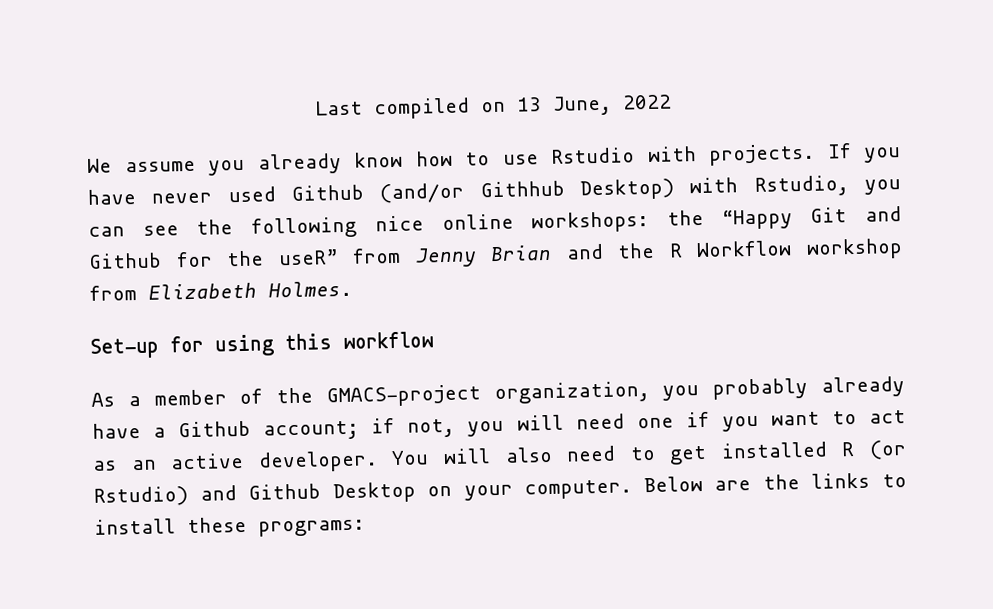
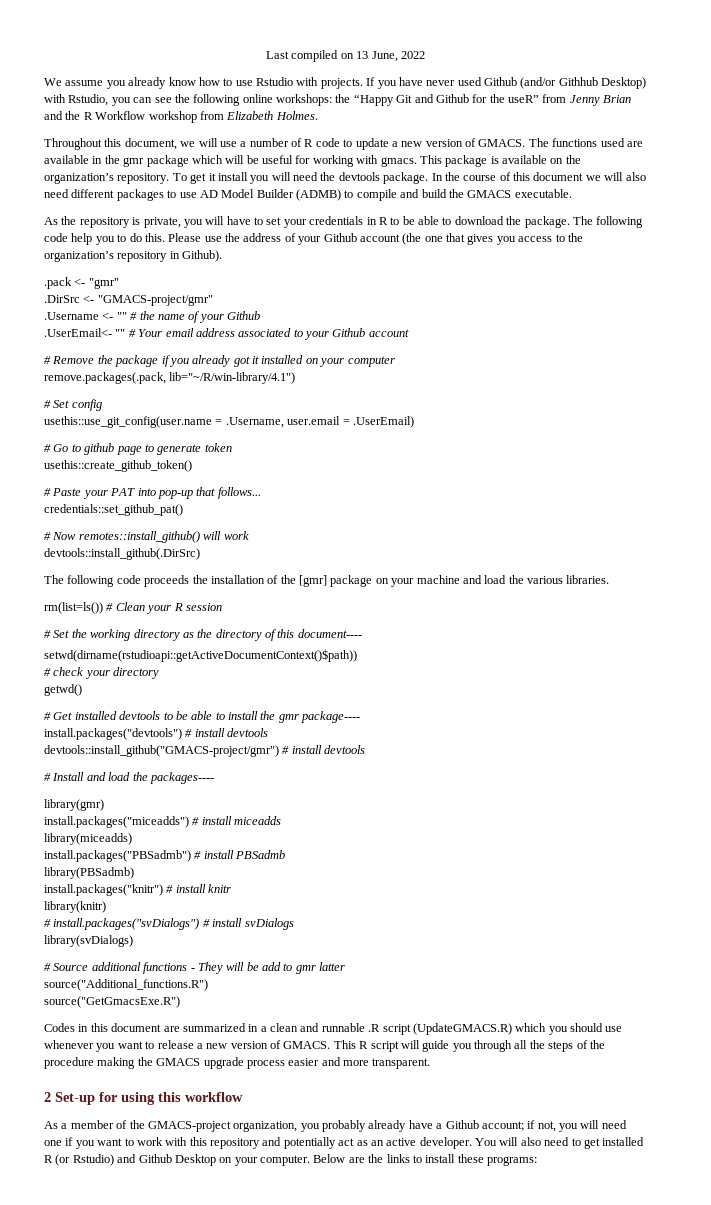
[374,215,424,232] nice -> (241, 100) none
(352, 289) none -> [44,138,643,150] [44,155,581,167] [44,172,646,184] [44,189,572,201] [44,216,644,228] [44,233,583,245] [44,250,223,262] [44,277,119,289] [44,295,213,306] [44,311,260,323] [44,328,409,340] [44,355,395,367] [44,372,296,384] [44,399,102,411] [44,416,414,428] [44,443,232,455] [44,460,192,472] [44,487,261,499] [44,504,183,516] [44,531,249,543] [44,548,200,560] [44,575,610,587] [44,602,222,614] [44,629,362,641] [44,649,357,662] [44,667,160,679] [44,684,82,696] [44,711,361,723] [44,728,269,740] [44,745,366,757] [44,772,214,784] [44,799,104,811] [44,816,282,828] [44,833,132,845] [44,850,286,862] [44,867,134,879] [44,884,232,896] [44,901,106,913] [44,918,294,930] [44,935,133,947] [44,962,346,974] [44,979,208,991] [44,996,180,1008] [44,1023,623,1035] [44,1040,605,1052] [44,1057,431,1069] [44,1092,51,1102] Throughout this document, we will use a number of R code to update a new version of GMACS. The functions used are available in the gmr package which will be useful for working with gmacs. This package is available on the organization’s repository. To get it install you will need the devtools package. In the course of this document we will also need different packages to use AD Model Builder (ADMB) to compile and build the GMACS executable. // As the repository is private, you will have to set your credentials in R to be able to download the package. The following code help you to do this. Please use the address of your Github account (the one that gives you access to the organization’s repository in Github). // .pack <- "gmr" // .DirSrc <- "GMACS-project/gmr" // .Username <- "" # the name of your Github // .UserEmail<- "" # Your email address associated to your Github account // # Remove the package if you already got it installed on your computer // remove.packages(.pack, lib="~/R/win-library/4.1") // # Set config // usethis::use_git_config(user.name = .Username, user.email = .UserEmail) // # Go to github page to generate token // usethis::create_github_token() // # Paste your PAT into pop-up that follows... // credentials::set_github_pat() // # Now remotes::install_github() will work // devtools::install_github(.DirSrc) // The following code proceeds the installation of the [gmr] package on your machine and load the various libraries. // rm(list=ls()) # Clean your R session // # Set the working directory as the directory of this document---- // setwd(dirname(rstudioapi::getActiveDocumentContext()$path)) // # check your directory // getwd() // # Get installed devtools to be able to install the gmr package---- // install.packages("devtools") # install devtools // devtools::install_github("GMACS-project/gmr") # install devtools // # Install and load the packages---- // library(gmr) // install.packages("miceadds") # install miceadds // library(miceadds) // install.packages("PBSadmb") # install PBSadmb // library(PBSadmb) // install.packages("knitr") # install knitr // library(knitr) // # install.packages("svDialogs") # install svDialogs // library(svDialogs) // # Source additional functions - They will be add to gmr latter // source("Additional_functions.R") // source("GetGmacsExe.R") // Codes in this document are summarized in a clean and runnable .R script (UpdateGMACS.R) which you should use whenever you want to release a new version of GMACS. This R script will guide you through all the steps of the procedure making the GMACS upgrade process easier and more transparent. // 2
(857, 417) none -> [136,1137,336,1149] work with this repository and potentially

